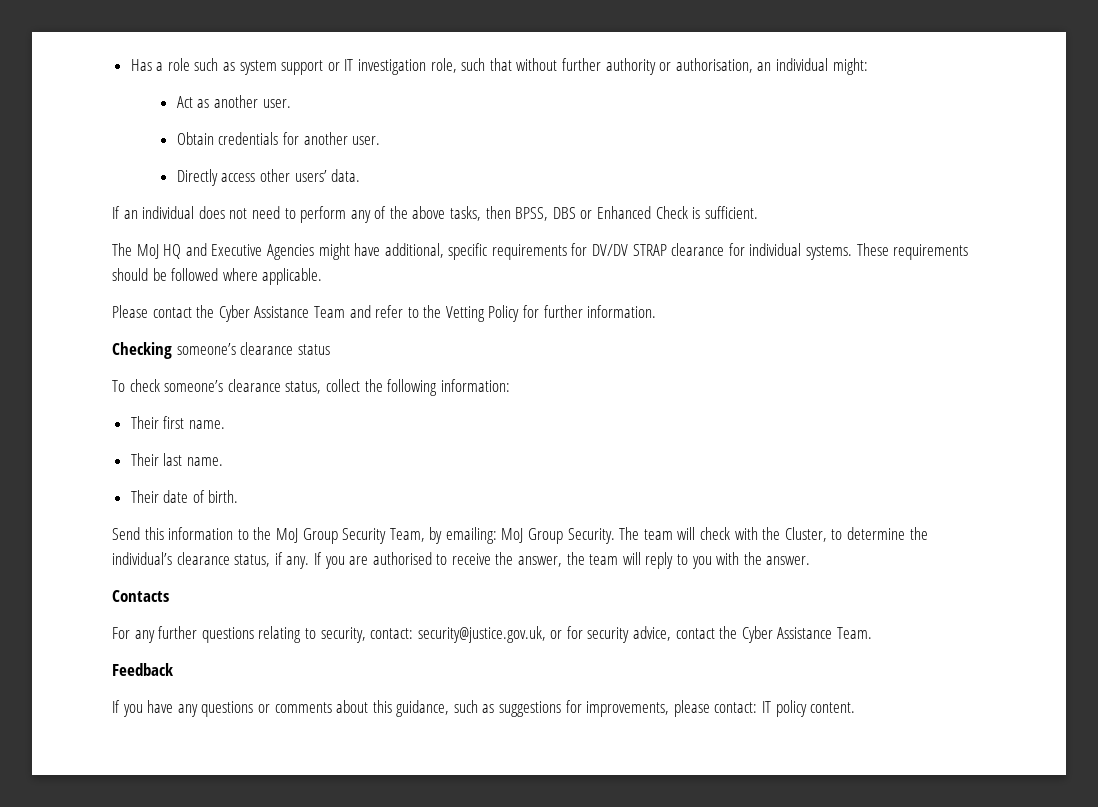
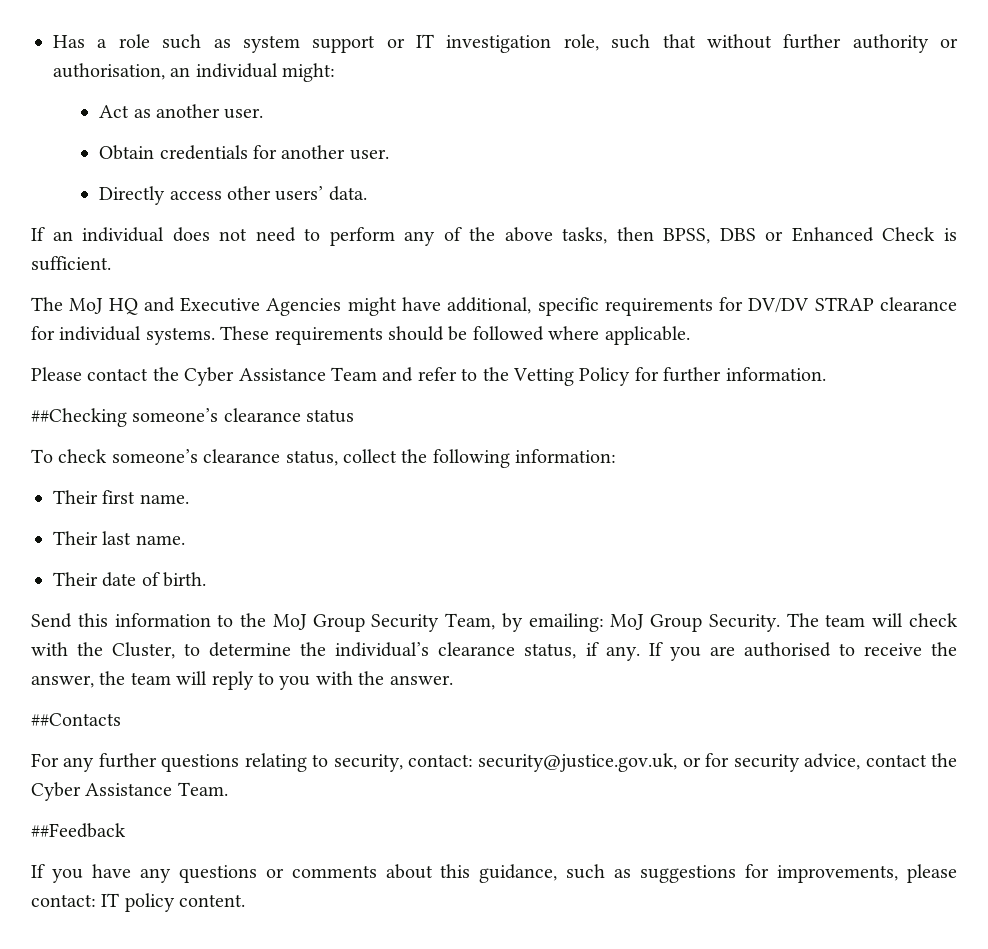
[112,342,172,359] Checking -> [31,408,127,427] ##Checking
[112,590,169,602] Contacts -> [31,713,121,726] ##Contacts
[112,663,173,676] Feedback -> [31,823,126,838] ##Feedback

